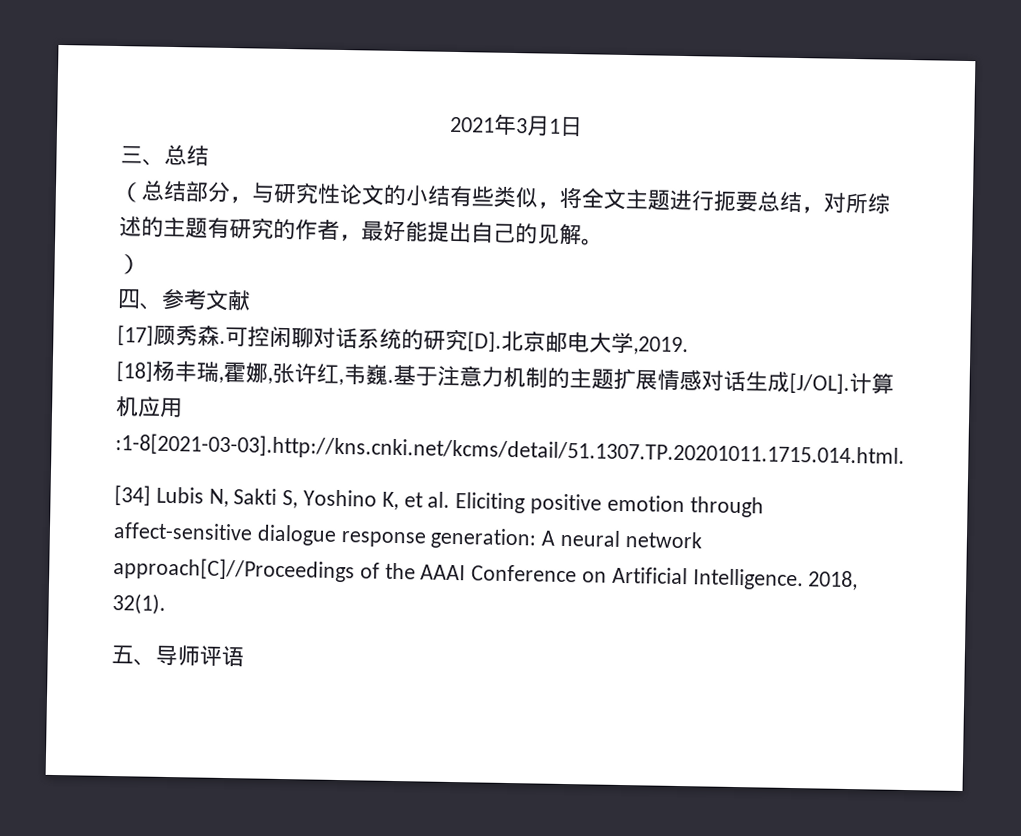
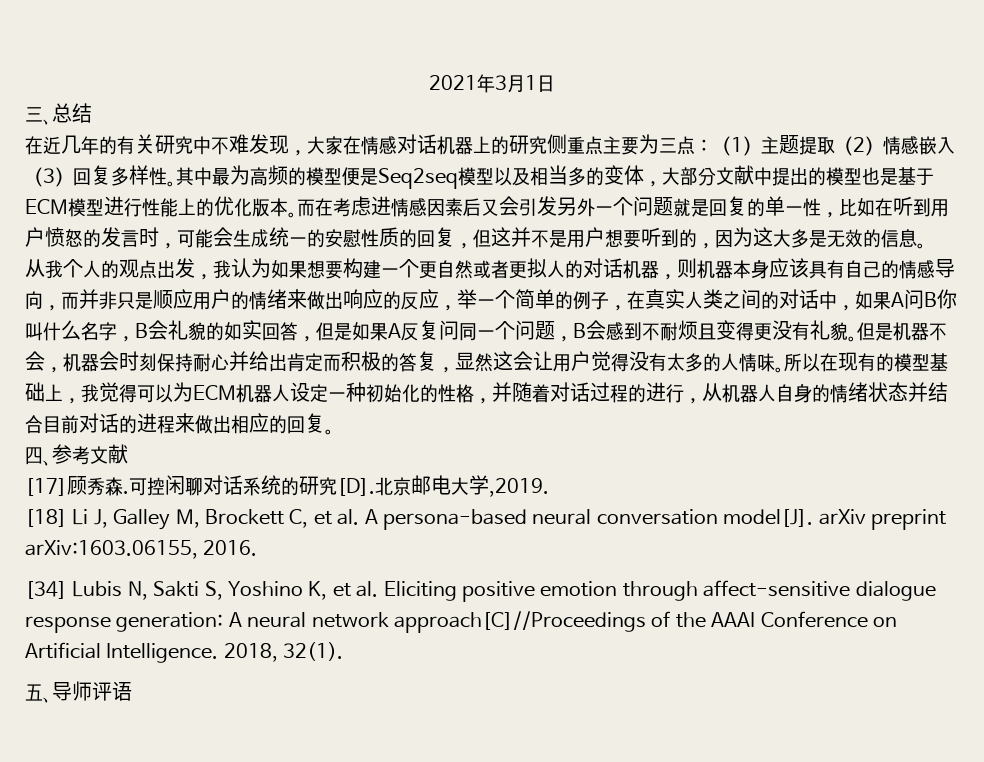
[119,180,891,214] [119,216,604,246] [118,254,141,275] （总结部分，与研究性论文的小结有些类似，将全文主题进行扼要总结，对所综述的主题有研究的作者，最好能提出自己的见解。 // ） -> [25,134,955,156] [25,165,934,189] [25,196,949,218] [25,227,926,249] [25,258,955,280] [25,289,957,311] [25,320,947,342] [25,351,948,373] [25,382,948,404] [25,413,334,435] 在近几年的有关研究中不难发现，大家在情感对话机器上的研究侧重点主要为三点：（1）主题提取（2）情感嵌入（3）回复多样性。其中最为高频的模型便是Seq2seq模型以及相当多的变体，大部分文献中提出的模型也是基于ECM模型进行性能上的优化版本。而在考虑进情感因素后又会引发另外一个问题就是回复的单一性，比如在听到用户愤怒的发言时，可能会生成统一的安慰性质的回复，但这并不是用户想要听到的，因为这大多是无效的信息。 // 从我个人的观点出发，我认为如果想要构建一个更自然或者更拟人的对话机器，则机器本身应该具有自己的情感导向，而并非只是顺应用户的情绪来做出响应的反应，举一个简单的例子，在真实人类之间的对话中，如果A问B你叫什么名字，B会礼貌的如实回答，但是如果A反复问同一个问题，B会感到不耐烦且变得更没有礼貌。但是机器不会，机器会时刻保持耐心并给出肯定而积极的答复，显然这会让用户觉得没有太多的人情味。所以在现有的模型基础上，我觉得可以为ECM机器人设定一种初始化的性格，并随着对话过程的进行，从机器人自身的情绪状态并结合目前对话的进程来做出相应的回复。
[152,360,894,395] [115,396,183,418] [115,433,905,468] 杨丰瑞,霍娜,张许红,韦巍.基于注意力机制的主题扩展情感对话生成[J/OL].计算机应用:1-8[2021-03-03].http://kns.cnki.net/kcms/detail/51.1307.TP.20201011.1715.014.html. -> [72,509,946,530] [25,540,258,559] Li J, Galley M, Brockett C, et al. A persona-based neural conversation model[J]. arXiv preprint arXiv:1603.06155, 2016.

